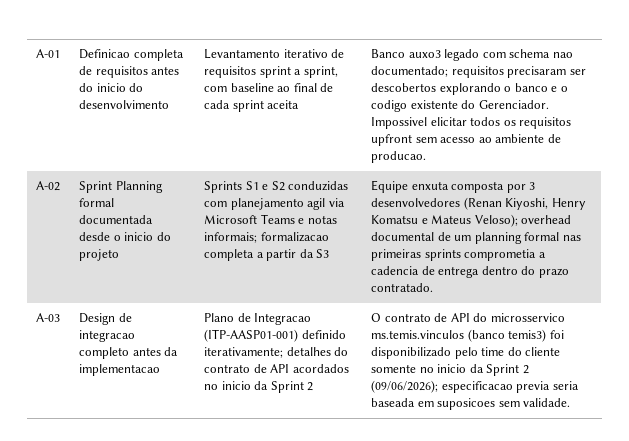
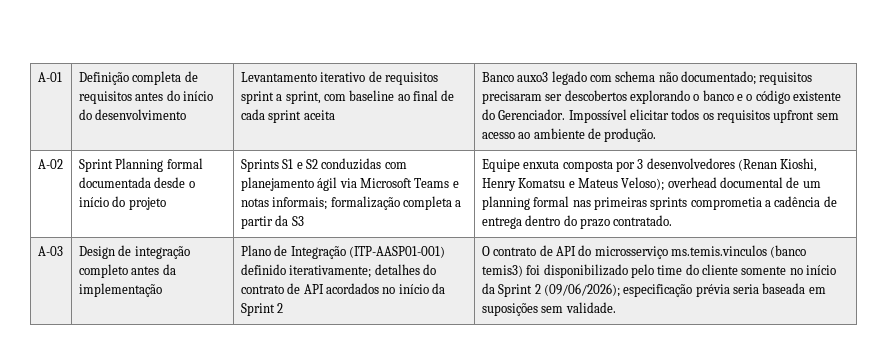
[79,49,131,59] Definicao -> [78,72,129,85] Definição
[96,83,126,92] inicio -> [182,91,213,101] início
[552,52,573,58] nao -> [658,72,678,82] não
[371,100,408,112] codigo -> [755,90,790,104] código
[371,117,428,129] Impossivel -> [568,109,627,123] Impossível
[371,151,427,163] producao. -> [604,128,657,142] produção.
[124,232,154,241] inicio -> [78,197,109,207] início
[307,198,326,210] agil -> [317,177,338,191] ágil
[260,232,329,242] formalizacao -> [330,196,400,210] formalização
[505,198,549,210] Kiyoshi, -> [780,158,818,172] Kioshi,
[371,266,420,275] cadencia -> [774,196,821,207] cadência
[79,330,136,342] integracao -> [134,246,190,259] integração
[79,364,161,376] implementacao -> [78,283,162,297] implementação
[254,313,312,325] Integracao -> [290,246,346,259] Integração
[221,381,251,390] inicio -> [398,284,429,294] início
[490,313,565,322] microsservico -> [594,246,668,259] microsserviço
[437,364,467,373] inicio -> [806,265,837,275] início
[441,381,551,393] especificacao previa -> [623,284,730,297] especificação prévia
[437,398,496,410] suposicoes -> [481,303,538,316] suposições

